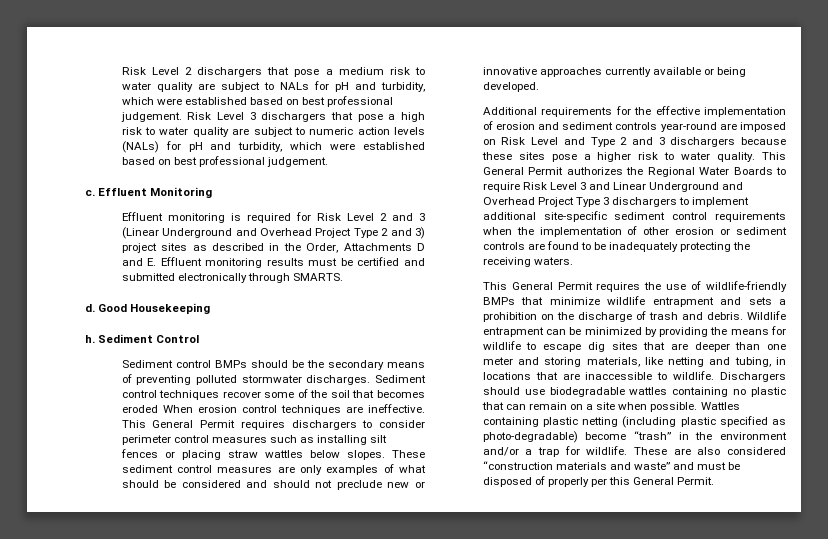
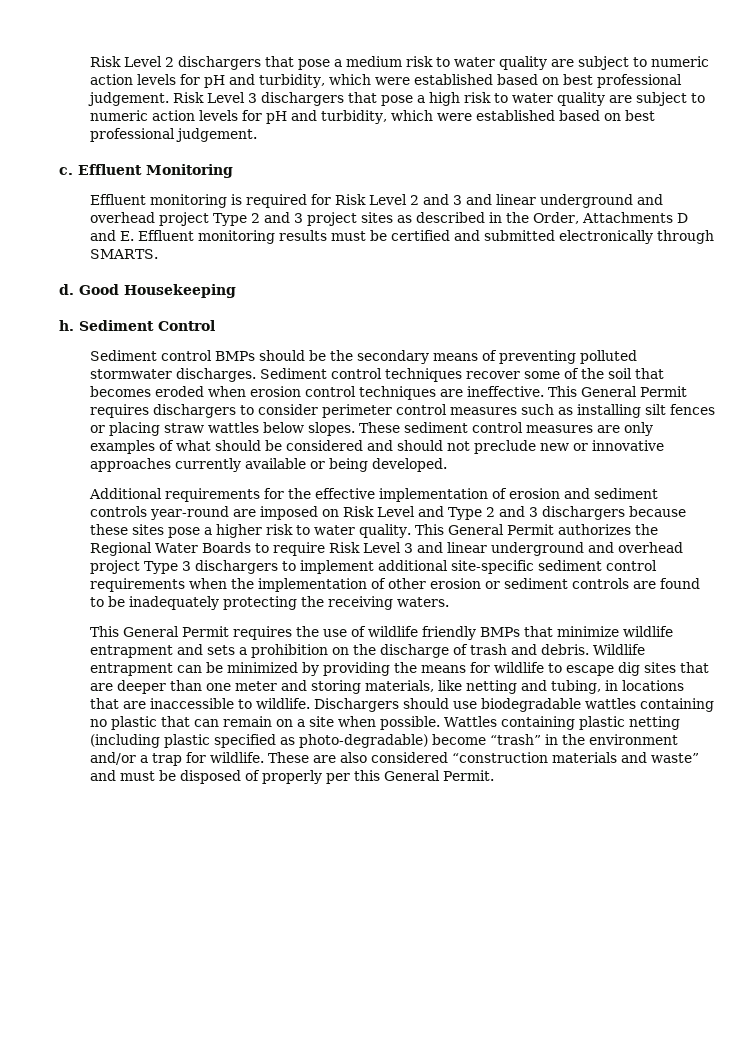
[279,82,309,90] NALs -> [651,56,710,67] [90,74,177,85] numeric action levels
[121,141,159,153] (NALs) -> (239, 115) none
[121,227,425,239] (Linear Underground and Overhead Project Type 2 and 3) -> [466,194,664,208] [90,212,304,226] and linear underground and overhead project Type 2 and 3
[162,405,193,413] When -> [208,386,247,397] when
[613,182,744,192] [482,197,574,207] Linear Underground and Overhead Project -> [447,542,684,556] [90,560,141,574] linear underground and overhead project
[706,281,787,292] wildlife-friendly -> [368,626,477,640] wildlife friendly

